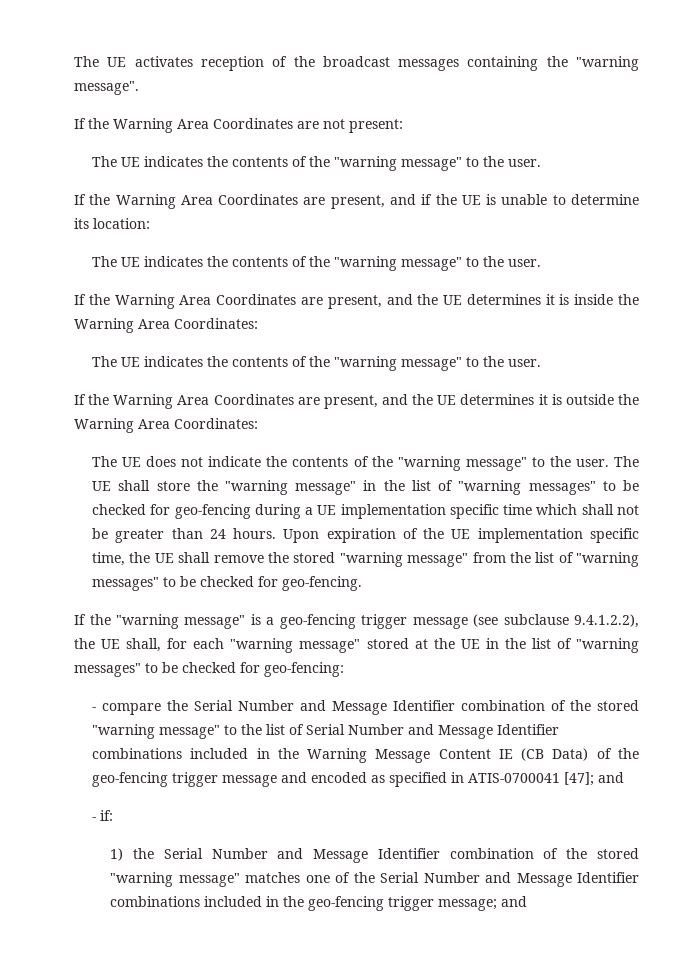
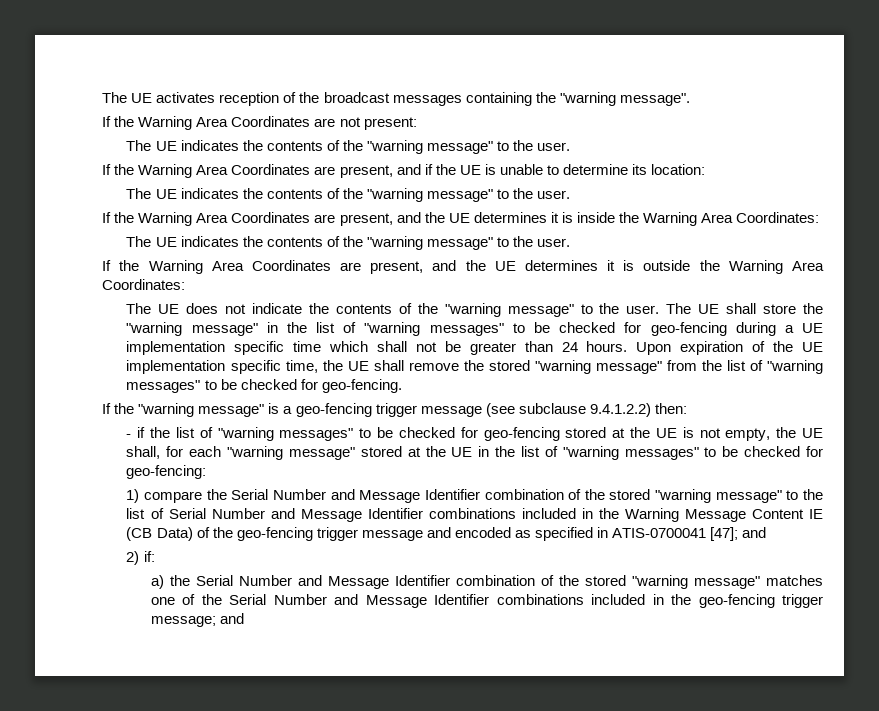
[574,614,639,628] 9.4.1.2.2), -> [589,403,687,417] [126,427,771,441] 9.4.1.2.2) then: // - if the list of "warning messages" to be checked for geo-fencing stored at the UE is not empty,
[92,707,97,711] - -> [126,489,140,503] 1)
[92,817,97,821] - -> [126,551,140,565] 2)
[110,848,124,861] 1) -> [150,575,164,589] a)

